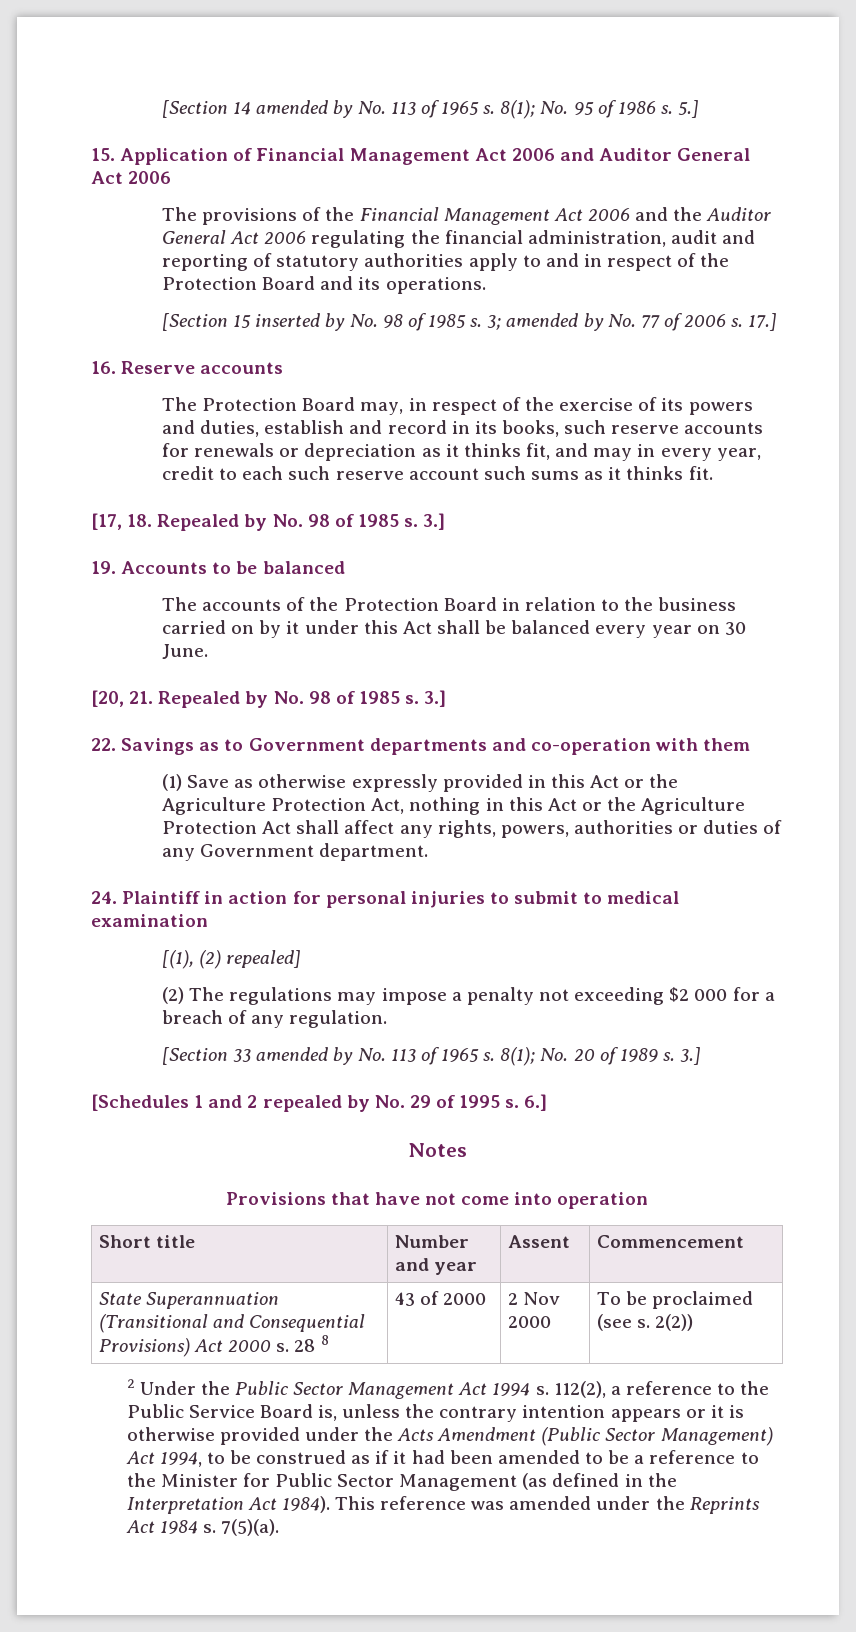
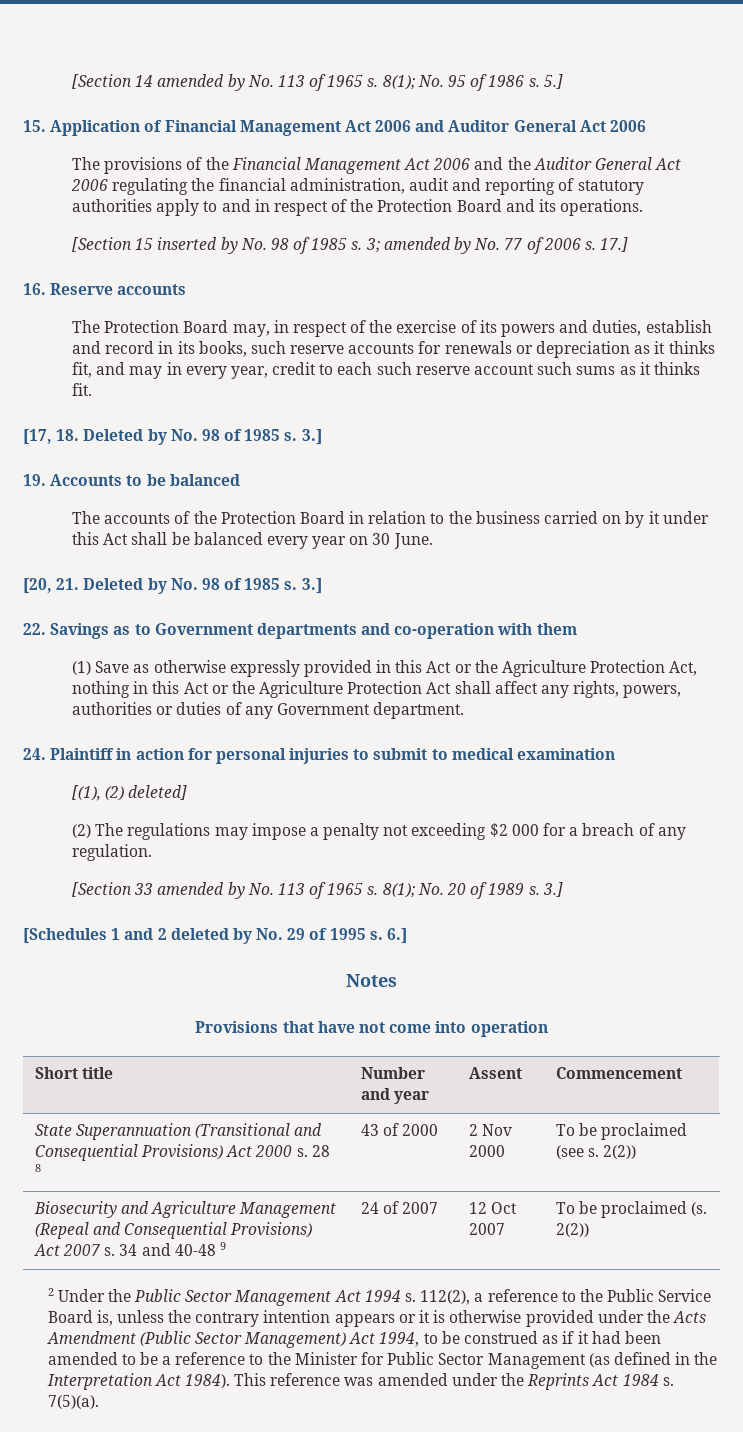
[157,514,240,531] Repealed -> [83,429,144,441] Deleted
[158,691,241,708] Repealed -> [83,578,144,590] Deleted
[226,950,302,968] repealed] -> [128,785,188,800] deleted]
[262,1095,342,1112] repealed -> [170,928,229,940] deleted
(694, 1322) none -> [33,1201,337,1218] [34,1222,313,1239] [33,1242,226,1256] [360,1201,439,1214] [468,1202,518,1214] [468,1223,505,1235] [555,1201,708,1218] [555,1223,589,1237] // Biosecurity and Agriculture Management (Repeal and Consequential Provisions) Act 2007 s. 34 and 40-48 9 | 24 of 2007 | 12 Oct 2007 | To be proclaimed (s. 2(2))

